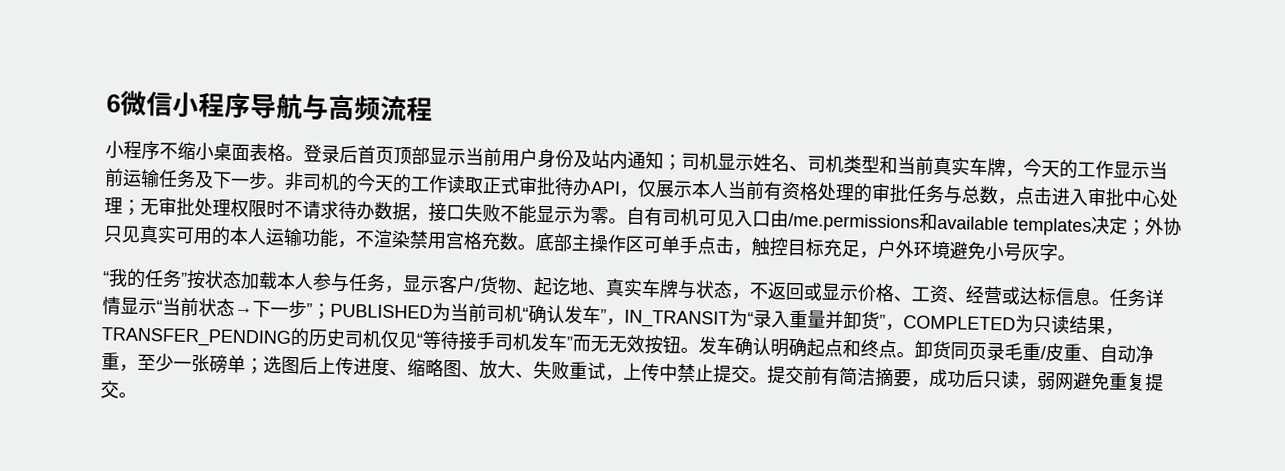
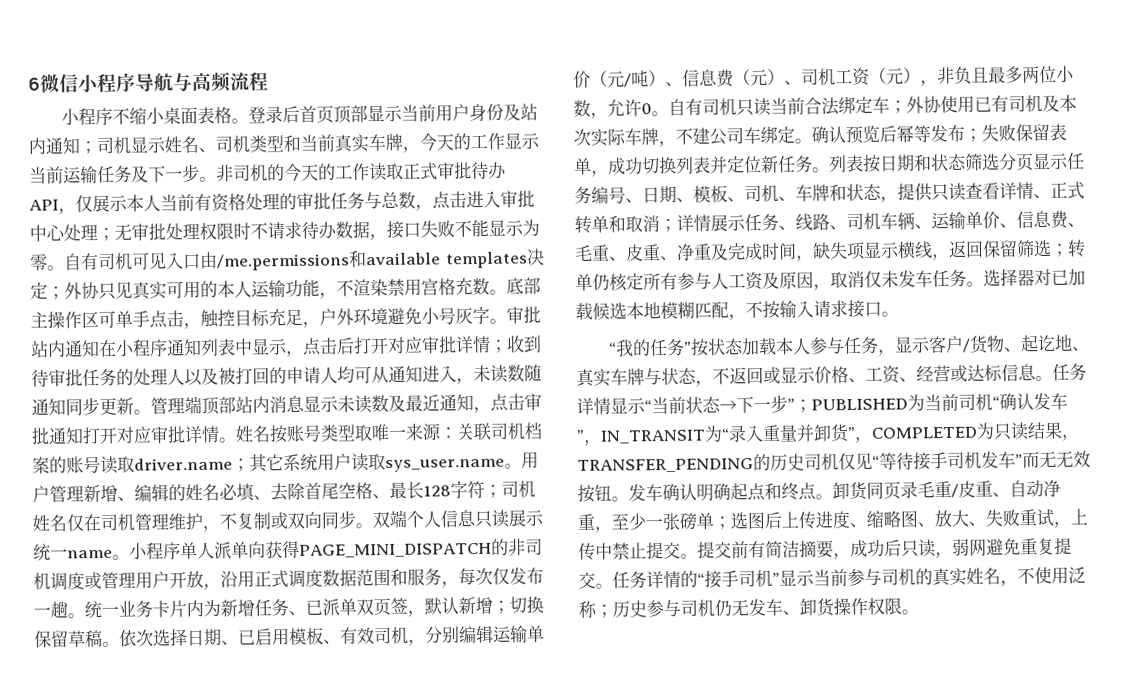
(1076, 258) none -> [506,306,541,324] [30,335,542,358] [31,364,542,387] [31,393,542,416] [31,422,543,445] [32,451,539,475] [32,480,536,503] [32,509,544,532] [33,538,543,561] [33,567,544,591] [33,596,544,619] [34,625,545,648] [573,65,1075,88] [573,94,1077,119] [573,123,1067,148] [574,152,1085,177] [574,181,1085,204] [574,210,1085,234] [574,239,1086,262] [575,268,1086,292] [575,299,899,321] 审批站内通知在小程序通知列表中显示，点击后打开对应审批详情；收到待审批任务的处理人以及被打回的申请人均可从通知进入，未读数随通知同步更新。管理端顶部站内消息显示未读数及最近通知，点击审批通知打开对应审批详情。姓名按账号类型取唯一来源：关联司机档案的账号读取driver.name；其它系统用户读取sys_user.name。用户管理新增、编辑的姓名必填、去除首尾空格、最长128字符；司机姓名仅在司机管理维护，不复制或双向同步。双端个人信息只读展示统一name。小程序单人派单向获得PAGE_MINI_DISPATCH的非司机调度或管理用户开放，沿用正式调度数据范围和服务，每次仅发布一趟。统一业务卡片内为新增任务、已派单双页签，默认新增；切换保留草稿。依次选择日期、已启用模板、有效司机，分别编辑运输单价（元/吨）、信息费（元）、司机工资（元），非负且最多两位小数，允许0。自有司机只读当前合法绑定车；外协使用已有司机及本次实际车牌，不建公司车绑定。确认预览后幂等发布；失败保留表单，成功切换列表并定位新任务。列表按日期和状态筛选分页显示任务编号、日期、模板、司机、车牌和状态，提供只读查看详情、正式转单和取消；详情展示任务、线路、司机车辆、运输单价、信息费、毛重、皮重、净重及完成时间，缺失项显示横线，返回保留筛选；转单仍核定所有参与人工资及原因，取消仅未发车任务。选择器对已加载候选本地模糊匹配，不按输入请求接口。
(137, 395) none -> [612,566,1086,589] [578,597,919,618] 任务详情的“接手司机”显示当前参与司机的真实姓名，不使用泛称；历史参与司机仍无发车、卸货操作权限。

